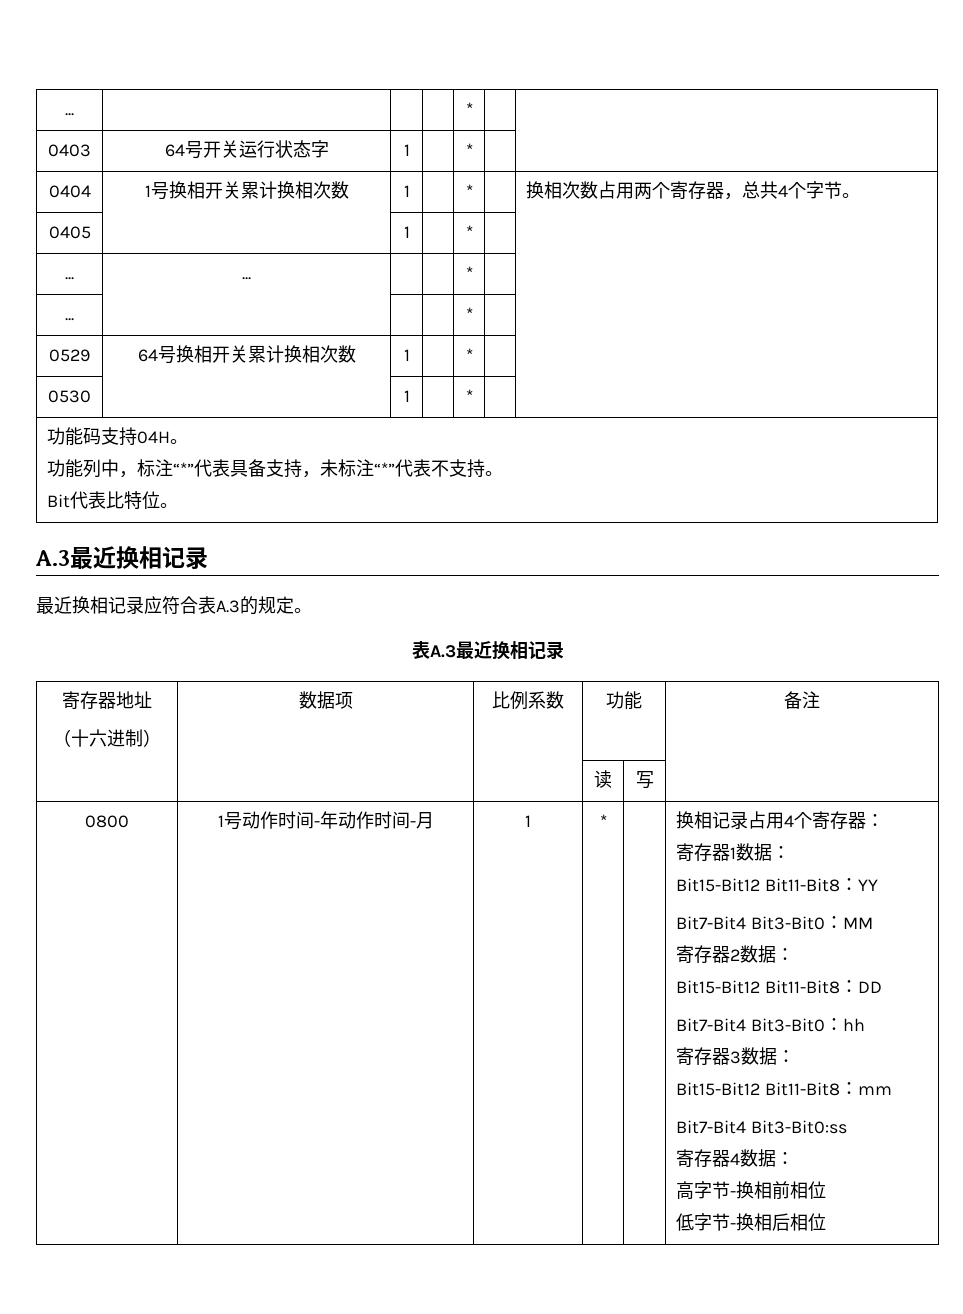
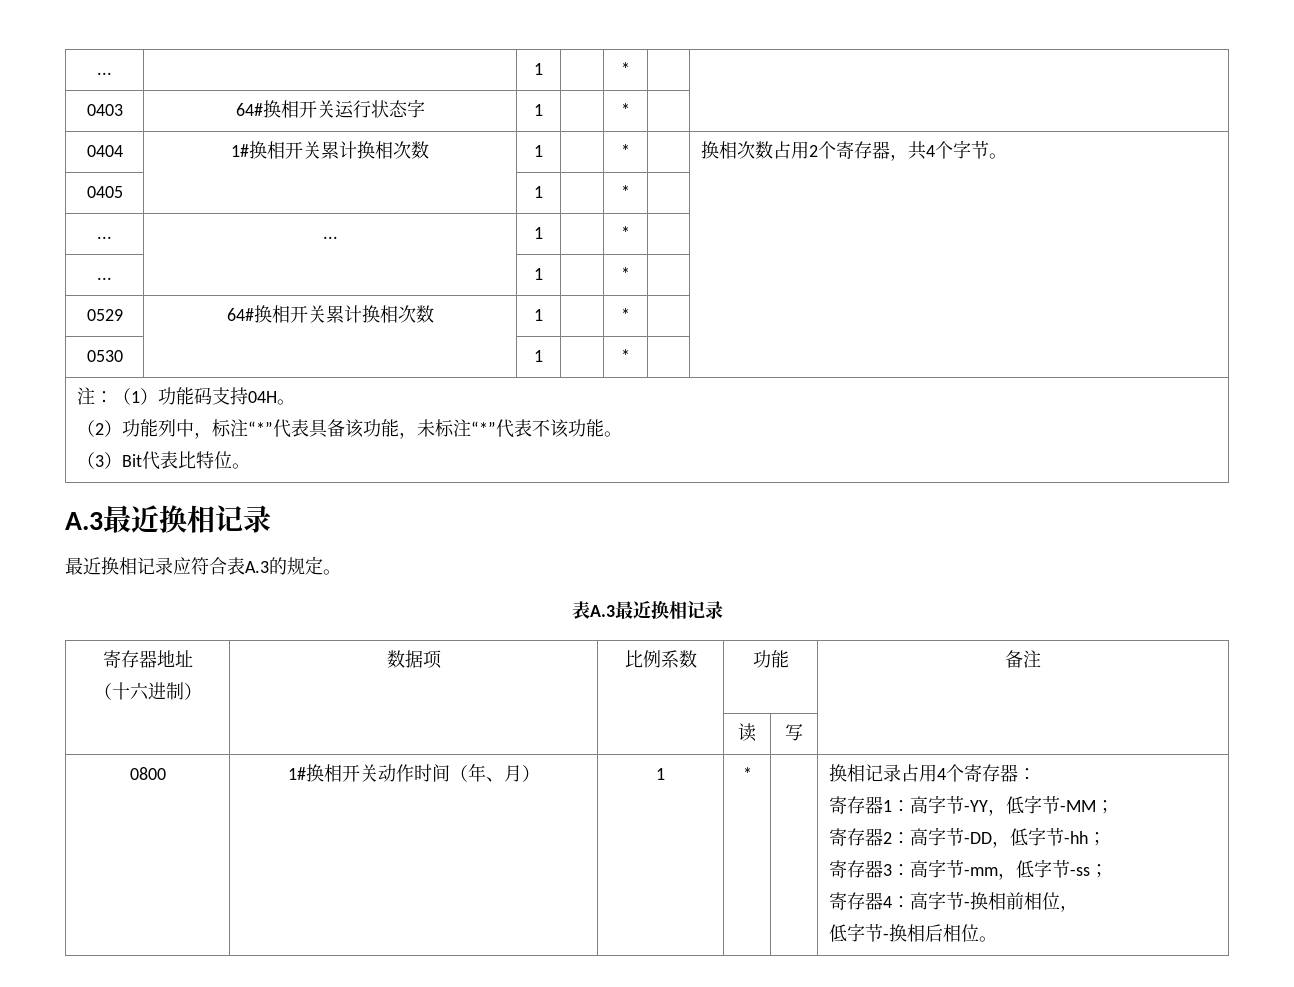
[65,113,74,116] ... | | -> [97,72,112,75] [534,63,543,75] ... | | 1
[164,141,203,159] 64号 -> [235,100,299,118] 64#换相
[144,182,169,200] 1号 -> [231,144,249,157] 1#
[634,182,653,199] 两 -> [809,145,819,157] 2
[742,181,761,199] 总 -> (909, 157) none
(251, 278) none -> [534,227,543,239] 1
(74, 319) none -> [534,268,543,280] 1
[137,346,176,364] 64号 -> [226,308,254,321] 64#
(473, 395) none -> [77,387,159,405] 注：（1）
(189, 441) none -> [77,420,123,437] （2）
[266,459,303,478] 支持 -> [345,419,400,438] 该功能
[449,459,504,478] 支持。 // -> [550,419,623,438] [77,452,123,469] 该功能。 // （3）
[217,811,416,830] 1号动作时间-年动作时间- -> [287,763,504,782] 1#换相开关动作时间（年、
(434, 820) none -> [521,765,540,782] ）
[736,843,791,861] [676,878,878,892] [676,916,873,930] 数据： // Bit15-Bit12 Bit11-Bit8：YY // Bit7-Bit4 Bit3-Bit0：MM -> [892,795,1115,816] ：高字节-YY，低字节-MM；
[740,945,795,963] [676,980,882,994] [676,1018,865,1032] 数据： // Bit15-Bit12 Bit11-Bit8：DD // Bit7-Bit4 Bit3-Bit0：hh -> [892,827,1107,848] ：高字节-DD，低字节-hh；
[741,1047,796,1065] [676,1082,892,1096] [676,1120,847,1134] 数据： // Bit15-Bit12 Bit11-Bit8：mm // Bit7-Bit4 Bit3-Bit0:ss -> [892,859,1109,880] ：高字节-mm，低字节-ss；
[740,1149,795,1167] 数据： // -> [892,896,911,908] ：
(827, 1190) none -> [1060,905,1079,912] ，
(827, 1222) none -> [979,936,998,942] 。

